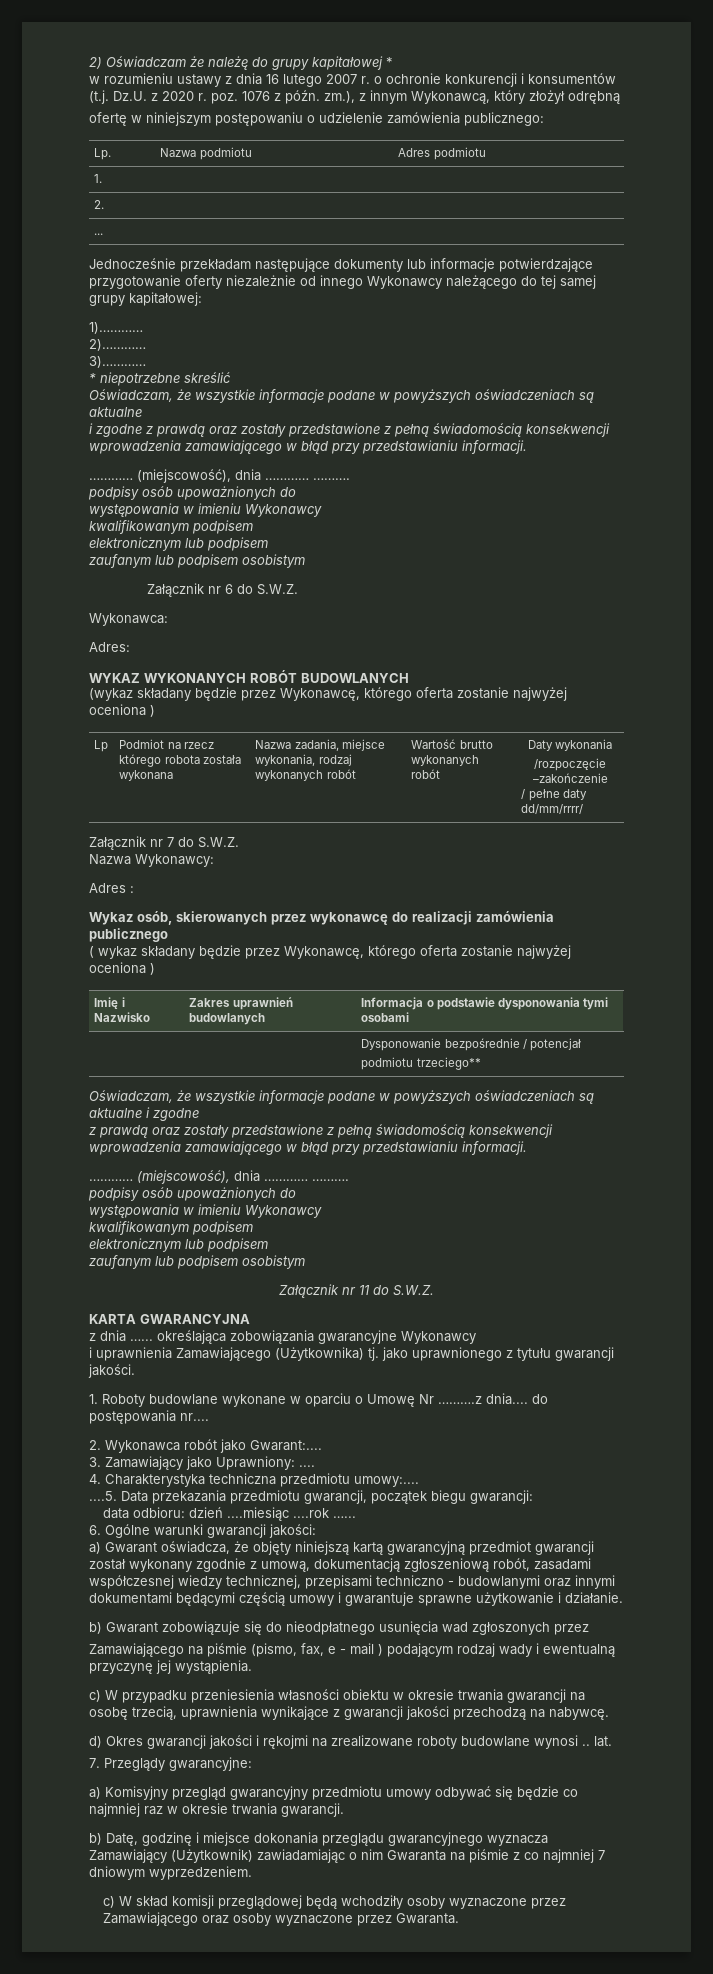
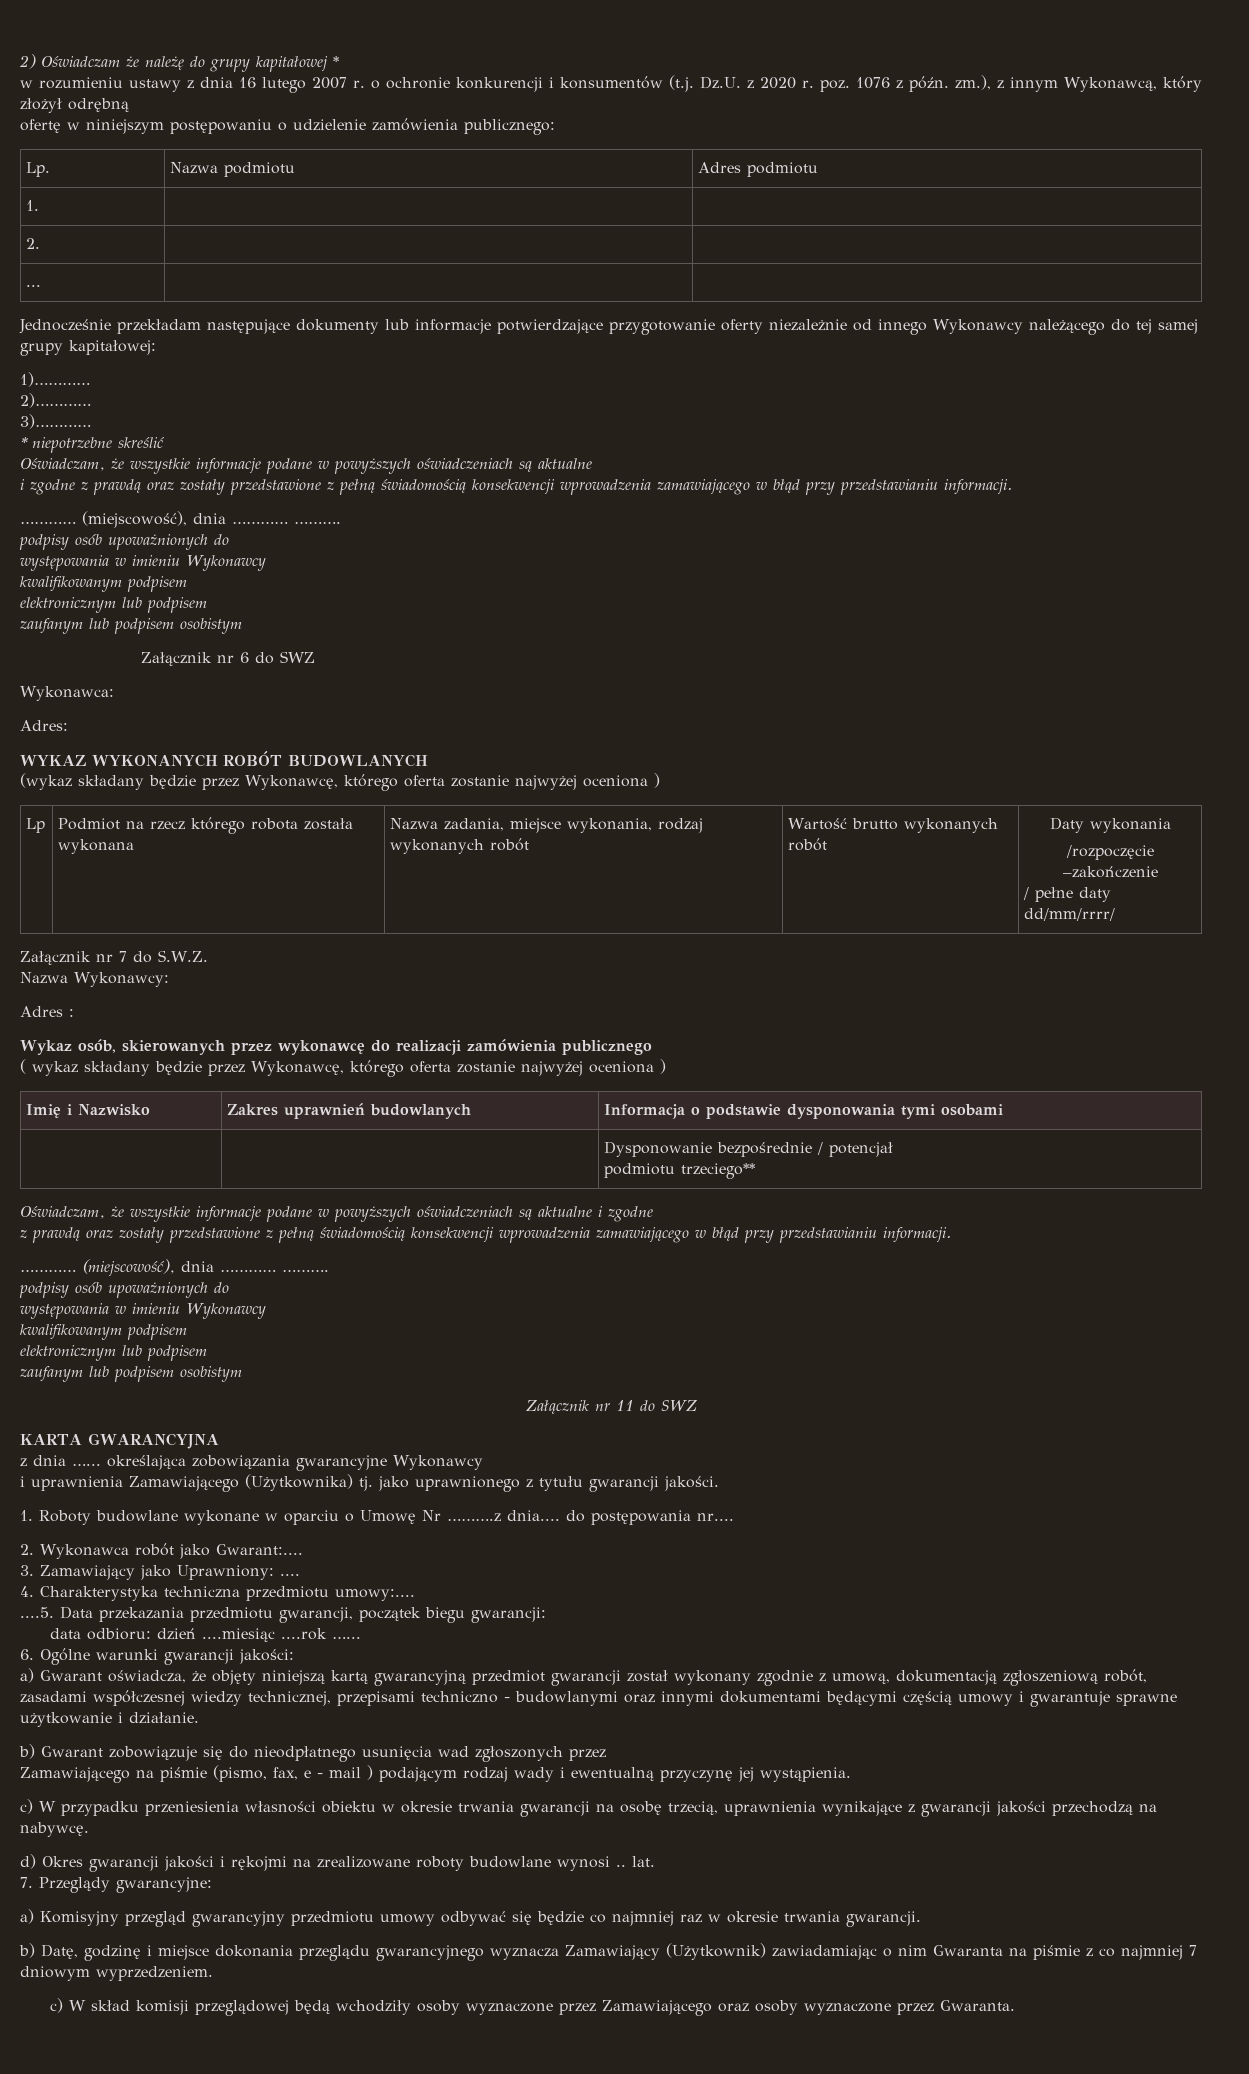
[256,584,298,595] S.W.Z. -> [279,651,315,663] SWZ
[393,1285,434,1296] S.W.Z. -> [660,1400,698,1411] SWZ

